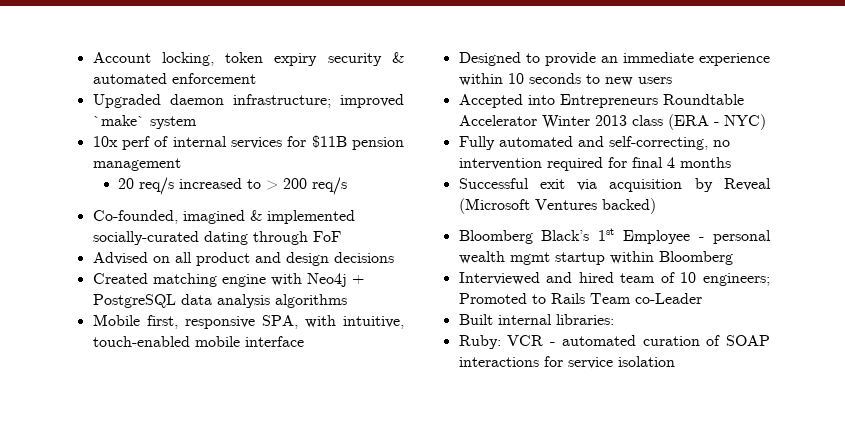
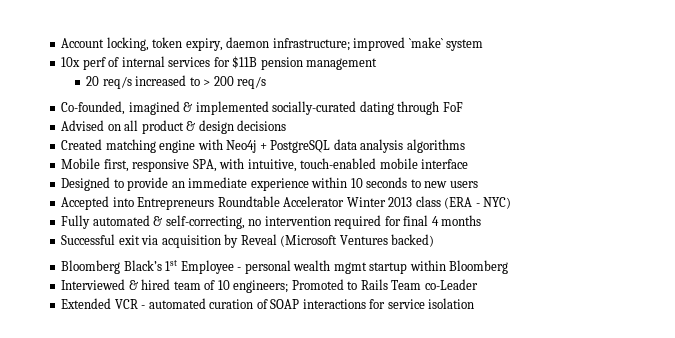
[274,52,404,66] [92,73,256,84] [92,94,161,108] expiry security & automated enforcement // Upgraded -> [185,38,223,51] expiry,
[254,252,281,263] and -> [186,121,196,131] &
[577,136,604,147] and -> [153,216,163,226] &
[546,272,573,283] and -> [128,280,138,290] &
[458,314,614,325] [458,335,501,349] Built internal libraries: // Ruby: -> [61,298,112,309] Extended

